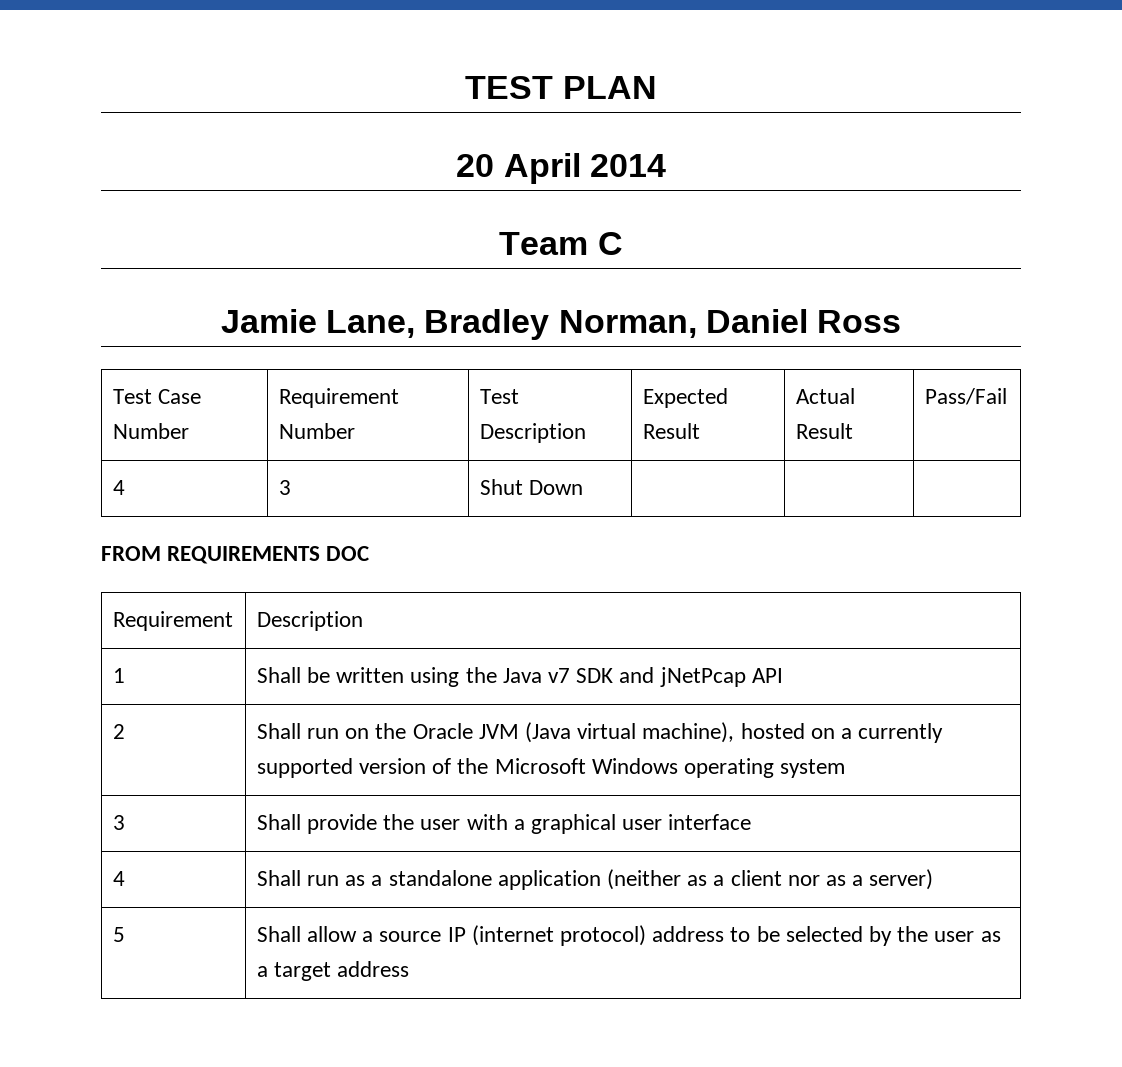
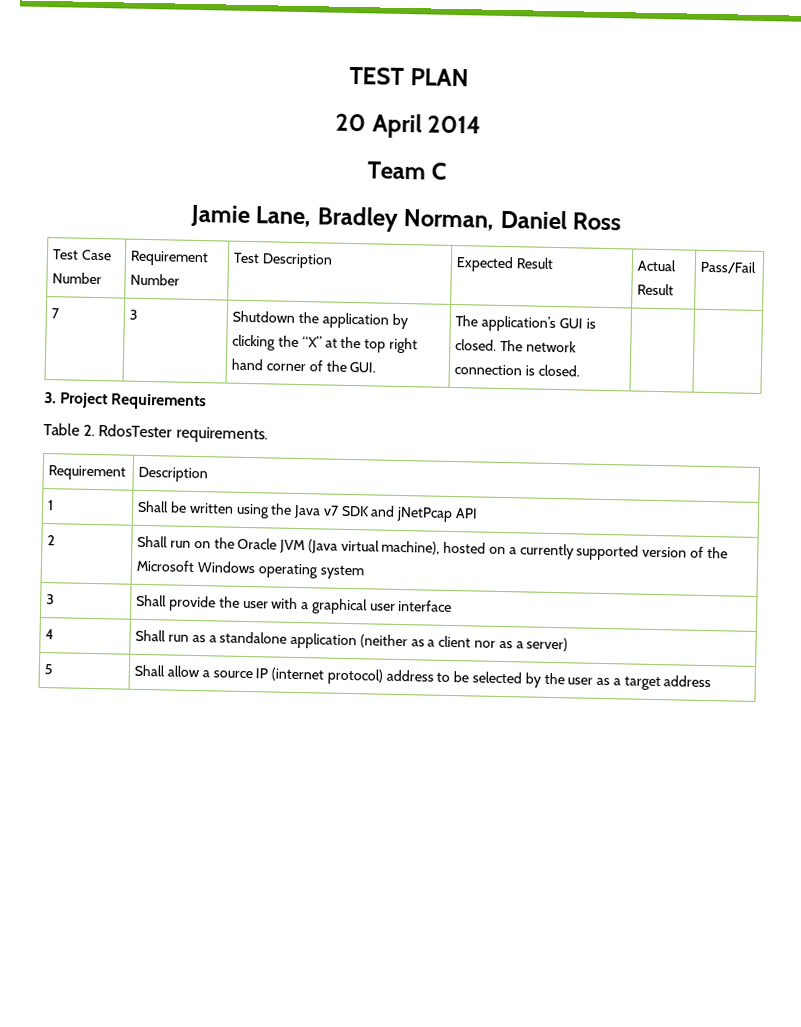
[112,480,125,495] [278,480,291,495] [479,479,583,495] [101,546,370,564] 4 | 3 | Shut Down | | | // FROM REQUIREMENTS DOC -> [51,308,60,319] [129,309,139,320] [232,310,408,330] [232,334,418,354] [231,358,377,373] [455,315,596,333] [455,339,577,353] [454,364,580,377] [44,392,208,411] [43,423,268,444] 7 | 3 | Shutdown the application by clicking the “X” at the top right hand corner of the GUI. | The application’s GUI is closed. The network connection is closed. | | // 3. Project Requirements // Table 2. RdosTester requirements.

